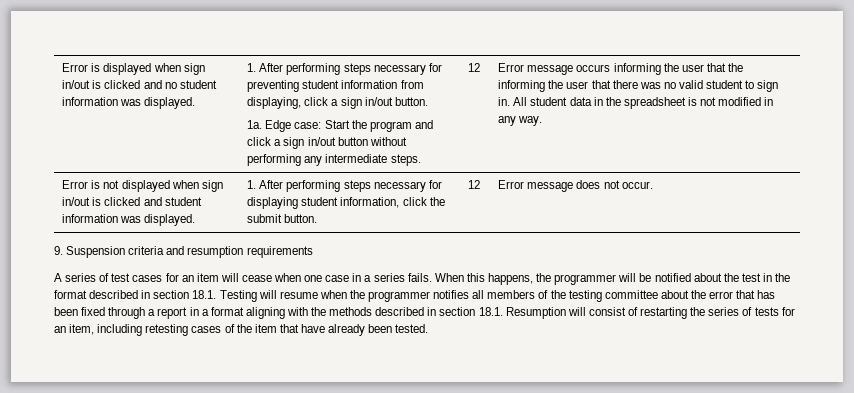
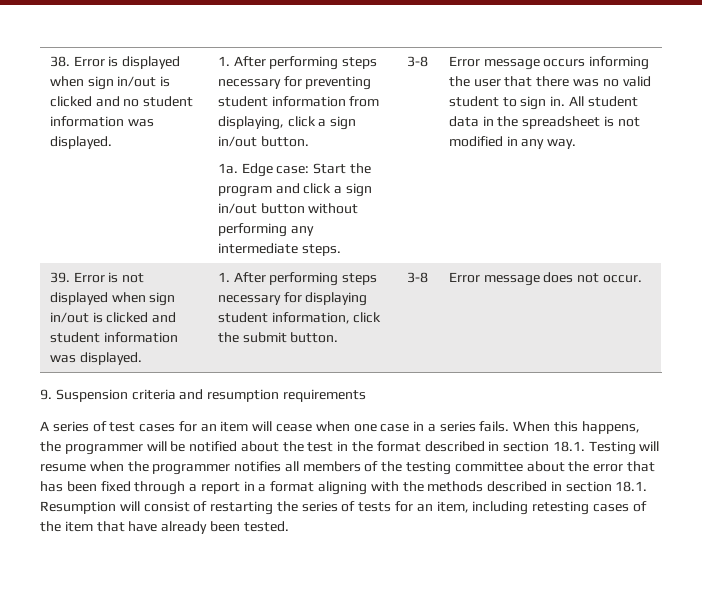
(62, 67) none -> [49,56,70,67] 38.
[468,63,481,72] 12 -> [406,56,428,67] 3-8
[727,63,743,72] [498,80,611,92] the informing the user that -> (533, 81) none
(543, 121) none -> [49,272,70,283] 39.
[468,180,481,189] 12 -> [406,272,428,283] 3-8

